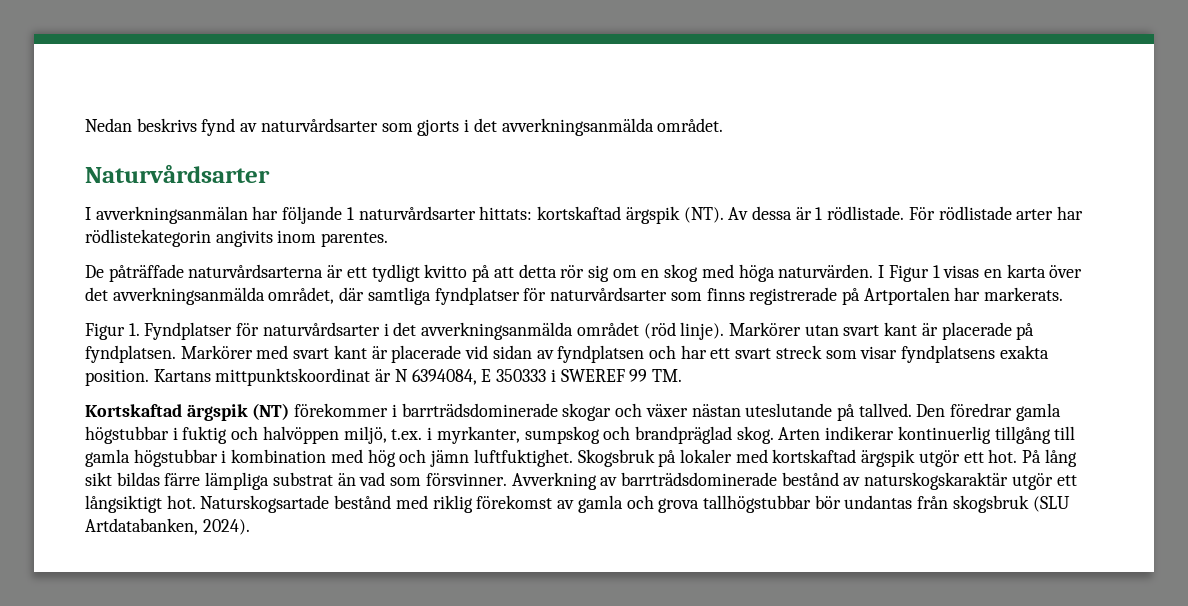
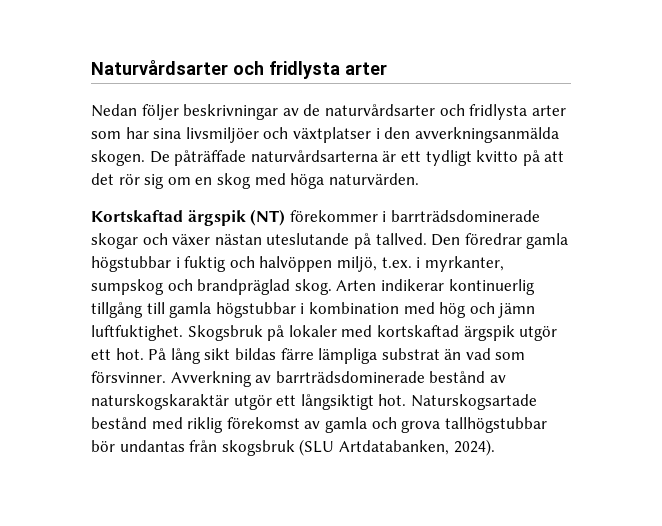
[85,118,724,136] [85,164,270,183] [85,206,1084,224] [85,229,389,247] Nedan beskrivs fynd av naturvårdsarter som gjorts i det avverkningsanmälda området. // Naturvårdsarter // I avverkningsanmälan har följande 1 naturvårdsarter hittats: kortskaftad ärgspik (NT). Av dessa är 1 rödlistade. För rödlistade arter har rödlistekategorin angivits inom parentes. // -> [91,60,387,79] [91,104,566,120] [91,127,559,143] [91,150,145,166] Naturvårdsarter och fridlysta arter // Nedan följer beskrivningar av de naturvårdsarter och fridlysta arter som har sina livsmiljöer och växtplatser i den avverkningsanmälda skogen.
[518,264,557,278] detta -> [91,173,114,185] det
[878,264,1083,282] [85,287,1064,305] [85,322,1035,340] [85,345,1049,363] [85,368,682,386] I Figur 1 visas en karta över det avverkningsanmälda området, där samtliga fyndplatser för naturvårdsarter som finns registrerade på Artportalen har markerats. // Figur 1. Fyndplatser för naturvårdsarter i det avverkningsanmälda området (röd linje). Markörer utan svart kant är placerade på fyndplatsen. Markörer med svart kant är placerade vid sidan av fyndplatsen och har ett svart streck som visar fyndplatsens exakta position. Kartans mittpunktskoordinat är N 6394084, E 350333 i SWEREF 99 TM. -> (419, 179) none

